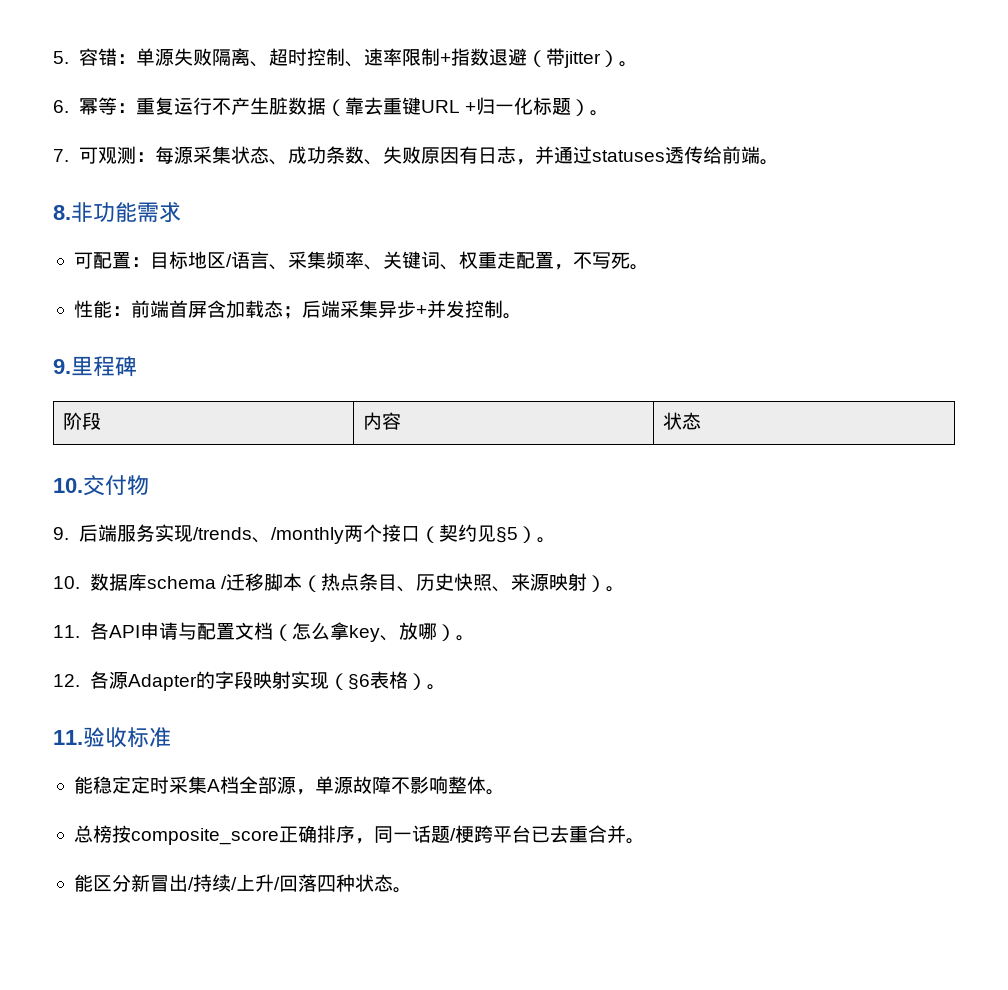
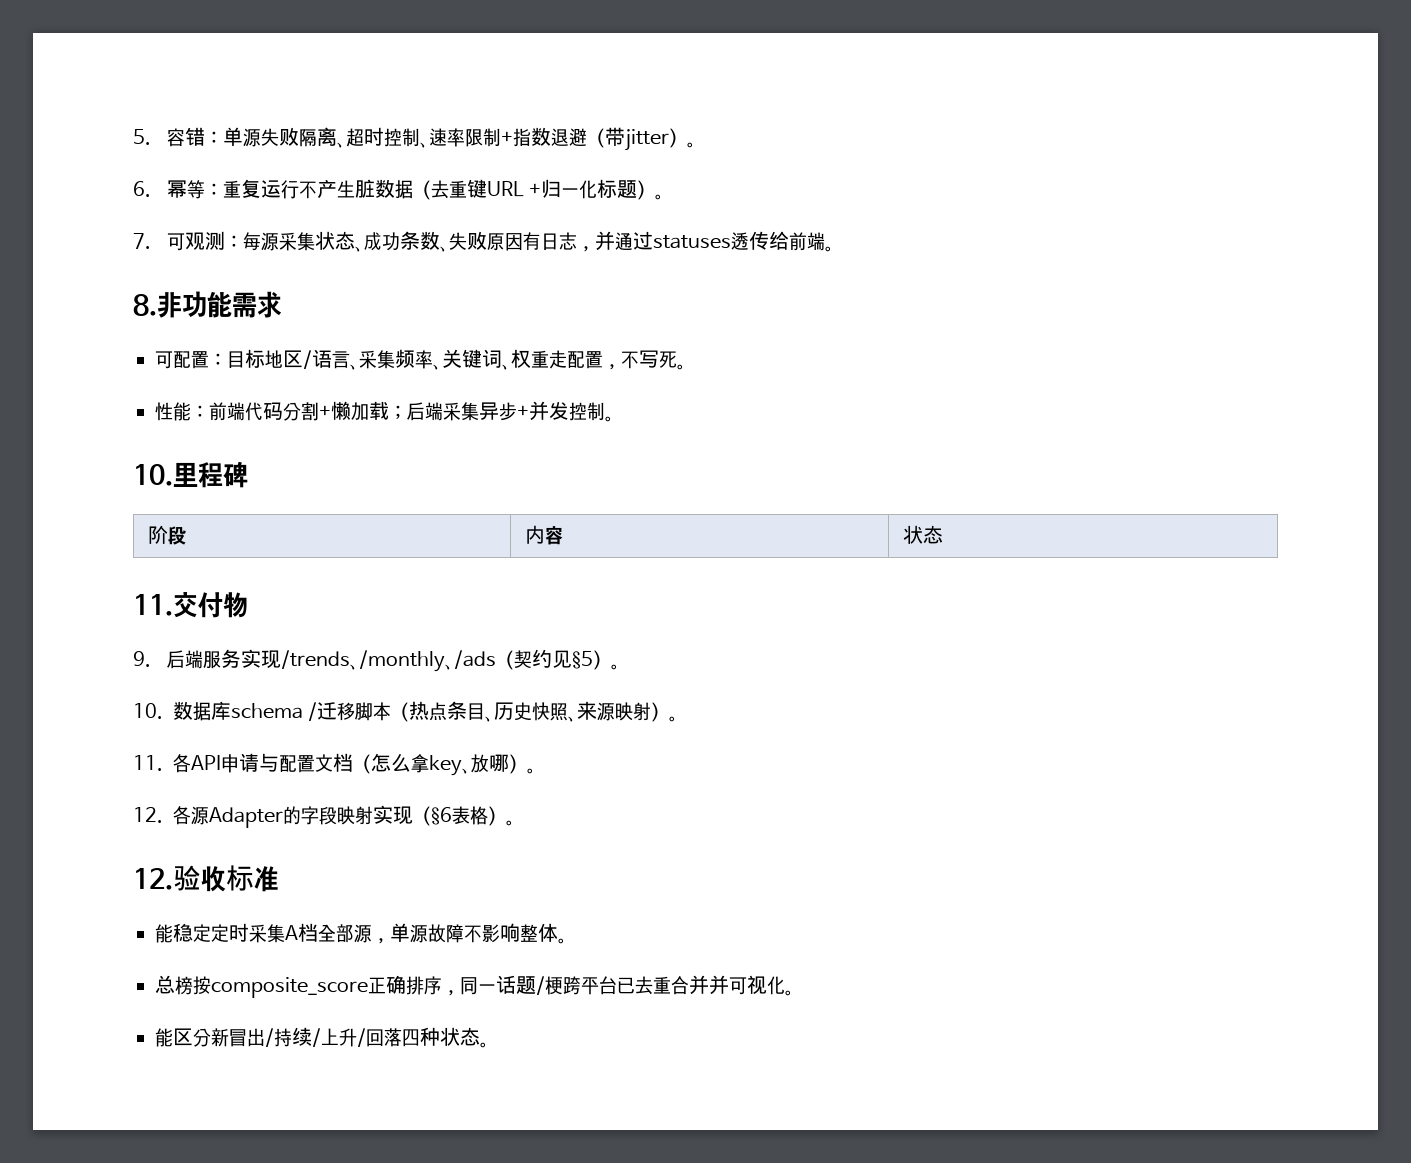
[344,97,364,115] 靠 -> (432, 190) none
[168,300,283,318] 首屏含加载态 -> [245,401,389,421] 代码分割+懒加载
[53,359,71,374] 9. -> [133,464,173,486] 10.
[53,478,83,493] 10. -> [133,594,173,616] 11.
[343,524,420,542] 两个接口 -> [445,650,497,670] 、/ads
[53,730,83,745] 11. -> [133,868,173,890] 12.
(626, 834) none -> [709,975,785,995] 并可视化

